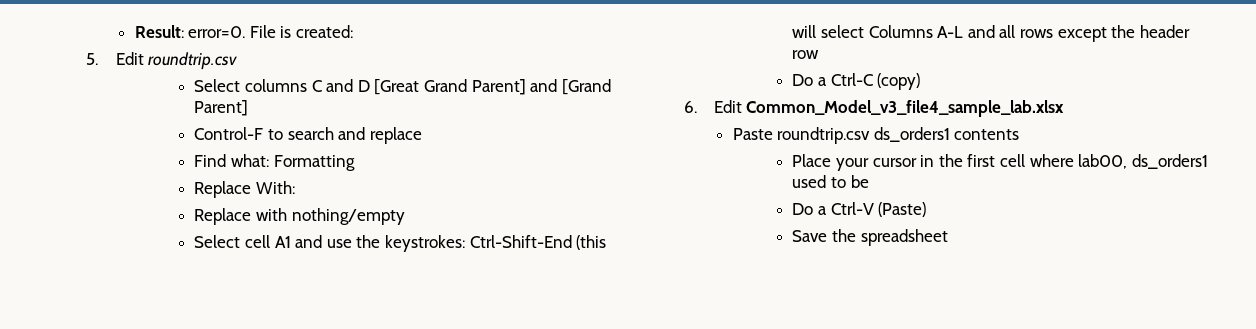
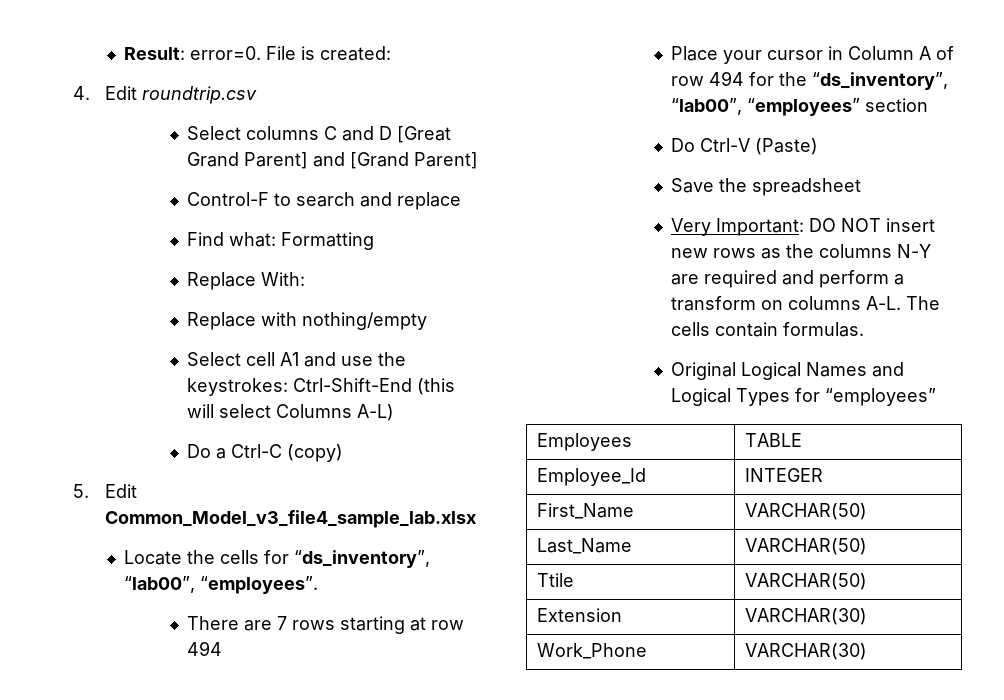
[85,53,98,65] 5. -> [73,86,91,100] 4.
[937,25,1190,42] [792,50,820,59] A-L and all rows except the header row -> [356,404,394,421] A-L)
[683,101,697,113] 6. -> [73,484,90,498] 5.
[732,127,1020,144] [792,154,1208,171] [792,175,869,188] [792,203,828,215] Paste roundtrip.csv ds_orders1 contents // Place your cursor in the first cell where lab00, ds_orders1 used to be // Do a -> [124,550,431,568] [124,576,319,594] [186,616,464,634] [186,641,222,656] [670,46,954,64] [670,71,948,90] [670,98,928,116] [670,138,695,152] Locate the cells for “ds_inventory”, “lab00”, “employees”. // There are 7 rows starting at row 494 // Place your cursor in Column A of row 494 for the “ds_inventory”, “lab00”, “employees” section // Do
(948, 237) none -> [670,218,935,236] [670,244,931,259] [670,270,904,288] [670,296,940,311] [670,322,864,337] [670,362,904,380] [670,388,936,406] [536,433,632,451] [744,433,802,447] [536,468,646,486] [744,468,823,482] [536,503,634,519] [744,503,867,520] [536,538,632,554] [744,538,867,555] [536,573,574,587] [744,573,867,590] [536,608,622,622] [744,608,867,625] [536,643,647,659] [744,643,867,660] // Very Important: DO NOT insert new rows as the columns N-Y are required and perform a transform on columns A-L. The cells contain formulas. // Original Logical Names and Logical Types for “employees” // Employees | TABLE // Employee_Id | INTEGER // First_Name | VARCHAR(50) // Last_Name | VARCHAR(50) // Ttile | VARCHAR(50) // Extension | VARCHAR(30) // Work_Phone | VARCHAR(30)

